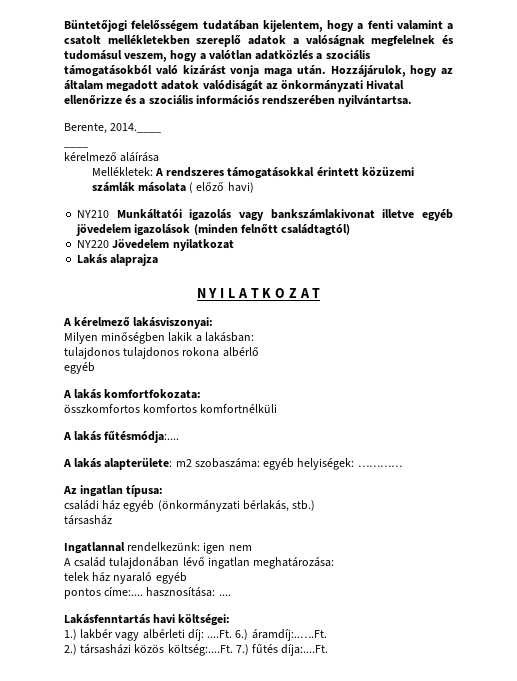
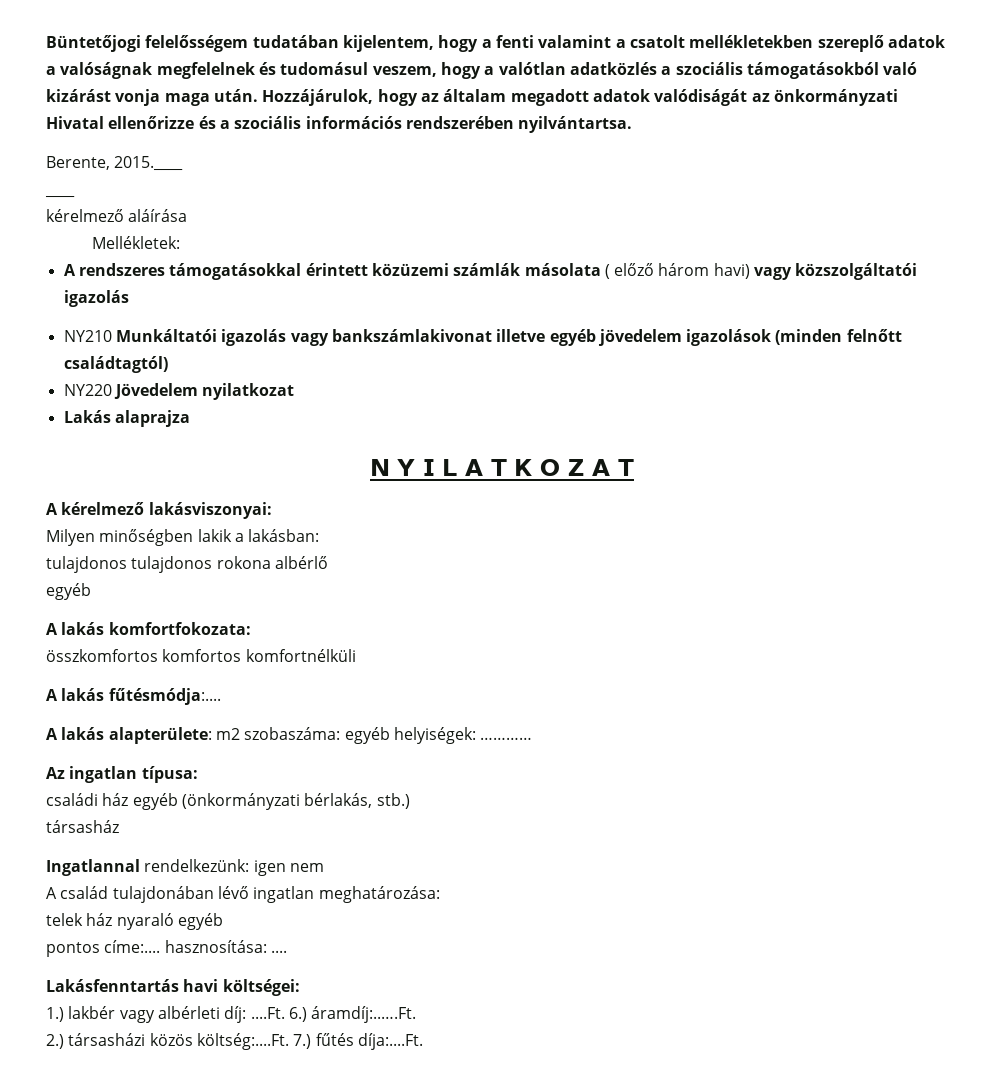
[110,123,162,133] 2014.____ -> [114,156,184,171] 2015.____
(153, 171) none -> (180, 242) //
(225, 186) none -> [658,263,710,276] három
(254, 187) none -> [754,263,918,280] [63,290,129,307] vagy közszolgáltatói igazolás

